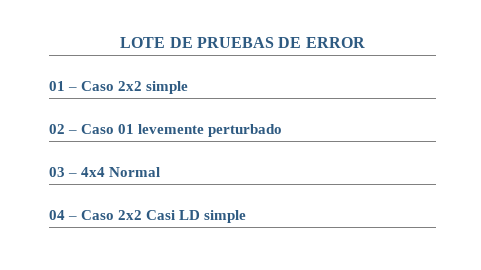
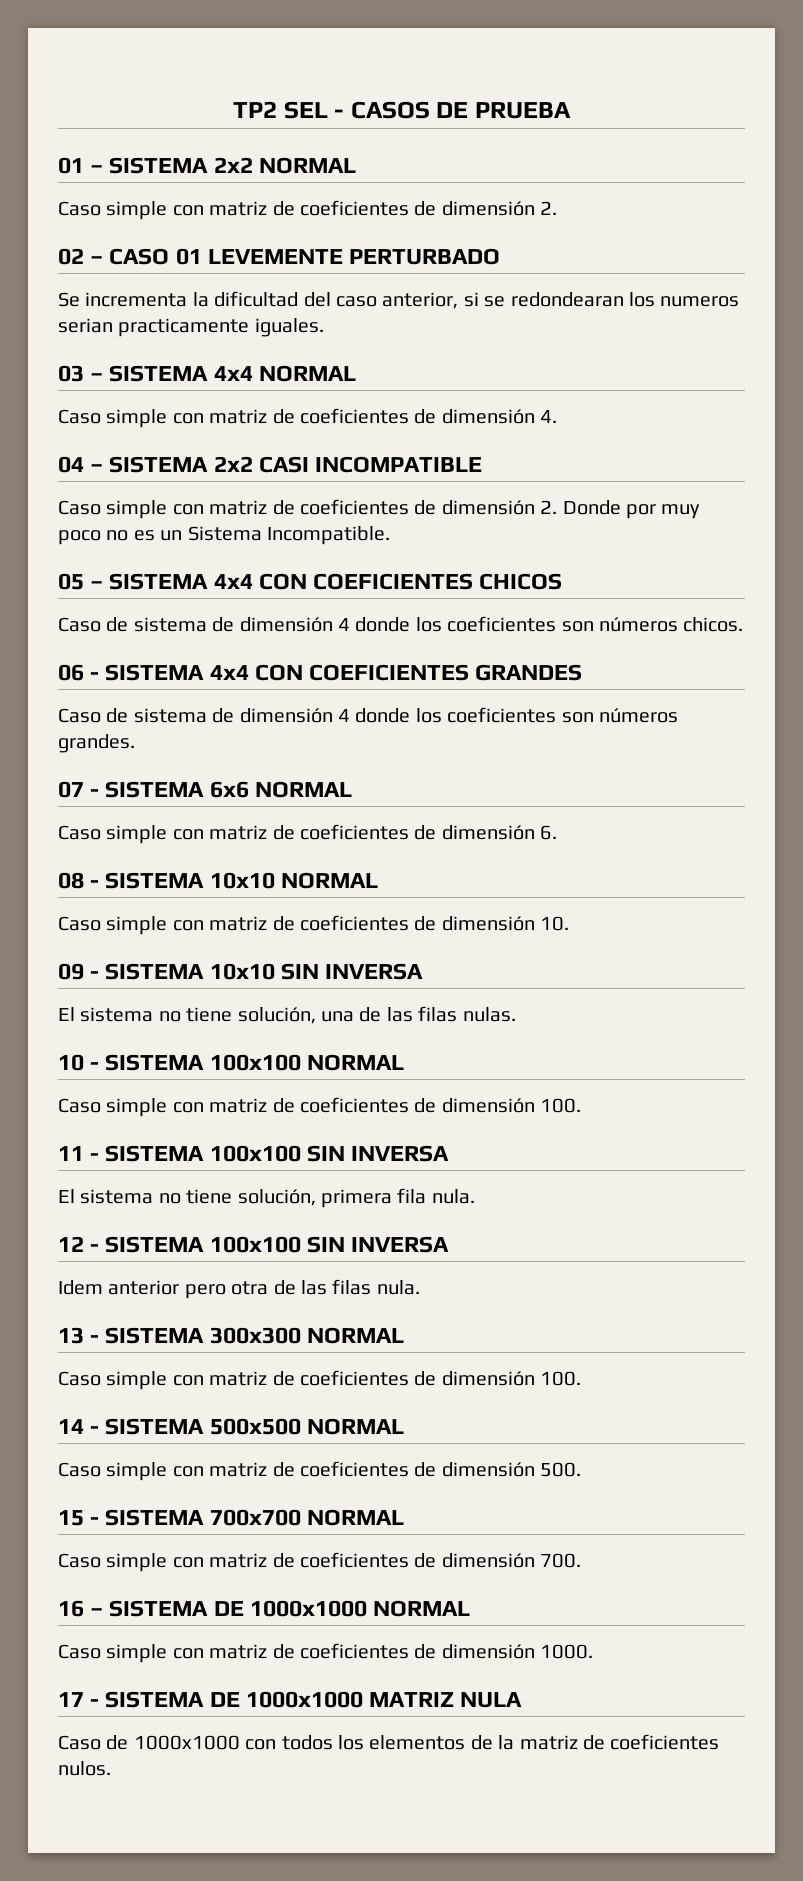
[120,37,365,48] [49,81,189,94] [49,124,283,137] [49,167,161,177] [49,210,247,223] LOTE DE PRUEBAS DE ERROR // 01 – Caso 2x2 simple // 02 – Caso 01 levemente perturbado // 03 – 4x4 Normal // 04 – Caso 2x2 Casi LD simple -> [232,101,572,119] [58,157,356,174] [58,200,558,220] [58,248,501,265] [58,291,740,309] [58,318,324,337] [58,365,356,382] [58,408,558,428] [58,456,483,473] [58,499,701,519] [58,526,390,545] [58,573,563,590] [58,616,744,632] [58,664,583,681] [58,707,678,723] [58,734,135,753] [58,781,352,798] [58,824,558,844] [58,872,378,889] [58,915,570,935] [58,963,424,980] [58,1006,516,1024] [58,1054,404,1071] [58,1097,582,1117] [58,1145,450,1162] [58,1188,475,1208] [58,1236,450,1253] [58,1279,420,1299] [58,1327,404,1344] [58,1370,582,1390] [58,1418,404,1435] [58,1461,582,1481] [58,1509,404,1526] [58,1552,582,1572] [58,1600,471,1617] [58,1643,594,1663] [58,1691,523,1708] [58,1734,720,1750] [58,1761,111,1776] TP2 SEL - CASOS DE PRUEBA // 01 – SISTEMA 2x2 NORMAL // Caso simple con matriz de coeficientes de dimensión 2. // 02 – CASO 01 LEVEMENTE PERTURBADO // Se incrementa la dificultad del caso anterior, si se redondearan los numeros serian practicamente iguales. // 03 – SISTEMA 4x4 NORMAL // Caso simple con matriz de coeficientes de dimensión 4. // 04 – SISTEMA 2x2 CASI INCOMPATIBLE // Caso simple con matriz de coeficientes de dimensión 2. Donde por muy poco no es un Sistema Incompatible. // 05 – SISTEMA 4x4 CON COEFICIENTES CHICOS // Caso de sistema de dimensión 4 donde los coeficientes son números chicos. // 06 - SISTEMA 4x4 CON COEFICIENTES GRANDES // Caso de sistema de dimensión 4 donde los coeficientes son números grandes. // 07 - SISTEMA 6x6 NORMAL // Caso simple con matriz de coeficientes de dimensión 6. // 08 - SISTEMA 10x10 NORMAL // Caso simple con matriz de coeficientes de dimensión 10. // 09 - SISTEMA 10x10 SIN INVERSA // El sistema no tiene solución, una de las filas nulas. // 10 - SISTEMA 100x100 NORMAL // Caso simple con matriz de coeficientes de dimensión 100. // 11 - SISTEMA 100x100 SIN INVERSA // El sistema no tiene solución, primera fila nula. // 12 - SISTEMA 100x100 SIN INVERSA // Idem anterior pero otra de las filas nula. // 13 - SISTEMA 300x300 NORMAL // Caso simple con matriz de coeficientes de dimensión 100. // 14 - SISTEMA 500x500 NORMAL // Caso simple con matriz de coeficientes de dimensión 500. // 15 - SISTEMA 700x700 NORMAL // Caso simple con matriz de coeficientes de dimensión 700. // 16 – SISTEMA DE 1000x1000 NORMAL // Caso simple con matriz de coeficientes de dimensión 1000. // 17 - SISTEMA DE 1000x1000 MATRIZ NULA // Caso de 1000x1000 con todos los elementos de la matriz de coeficientes nulos.

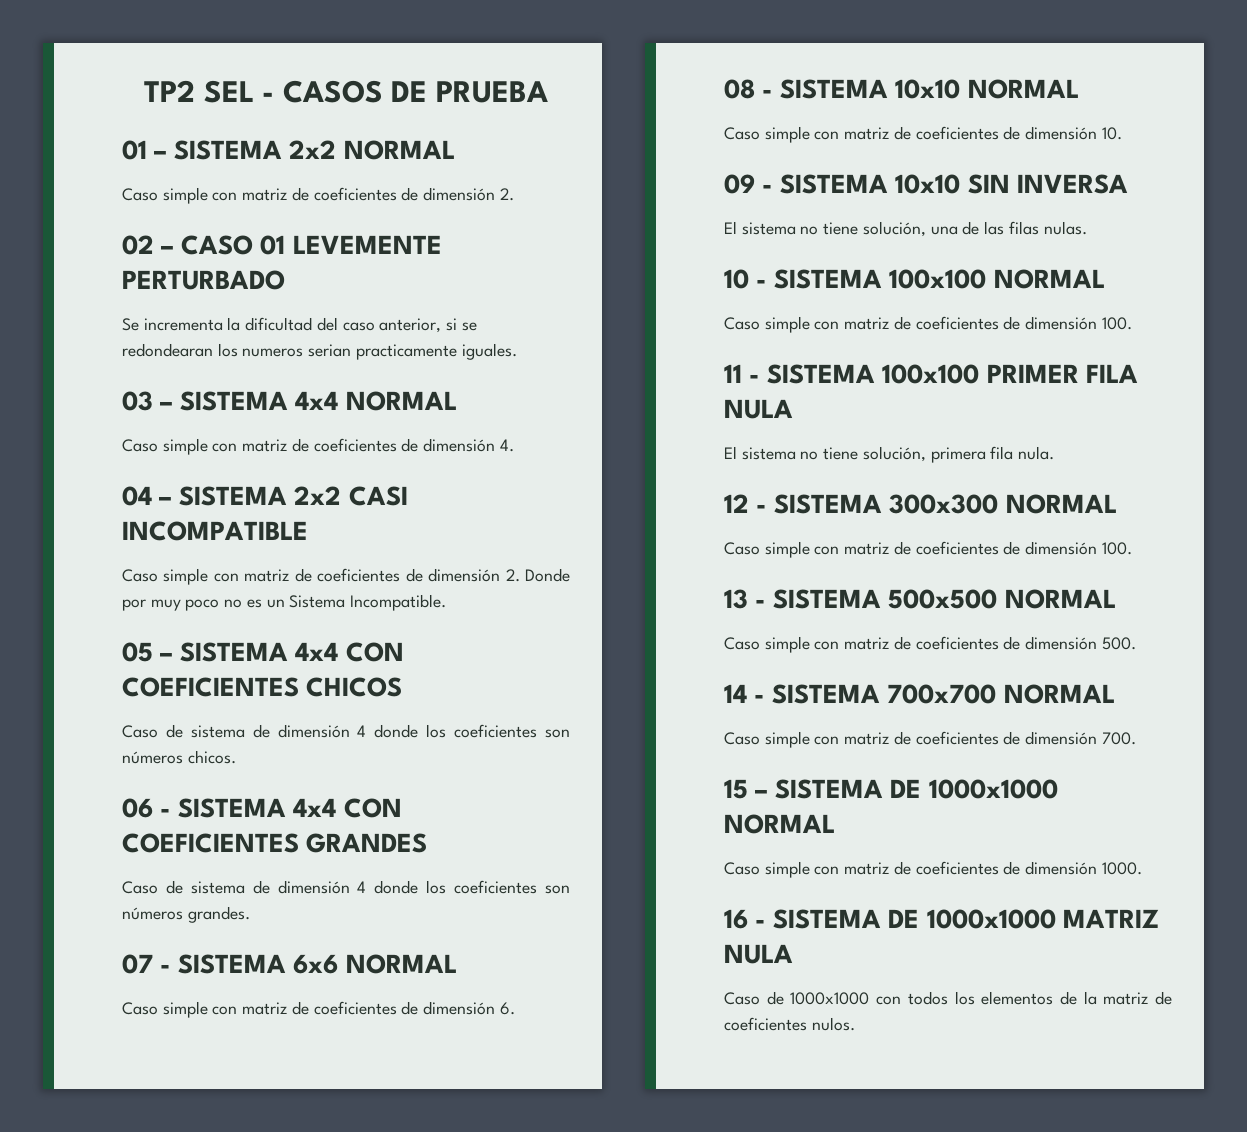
[306,1145,450,1162] SIN INVERSA -> [986,364,1139,383] [724,399,793,419] PRIMER FILA NULA
[209,1236,450,1253] [58,1279,420,1299] [58,1327,205,1344] 100x100 SIN INVERSA // Idem anterior pero otra de las filas nula. // 13 - SISTEMA -> (882, 504) none
[58,1419,84,1434] 14 -> [724,589,748,609] 13
[58,1510,84,1526] 15 -> [724,684,747,703] 14
[58,1600,84,1617] 16 -> [724,779,748,799] 15
[58,1692,84,1707] 17 -> [724,909,748,929] 16

